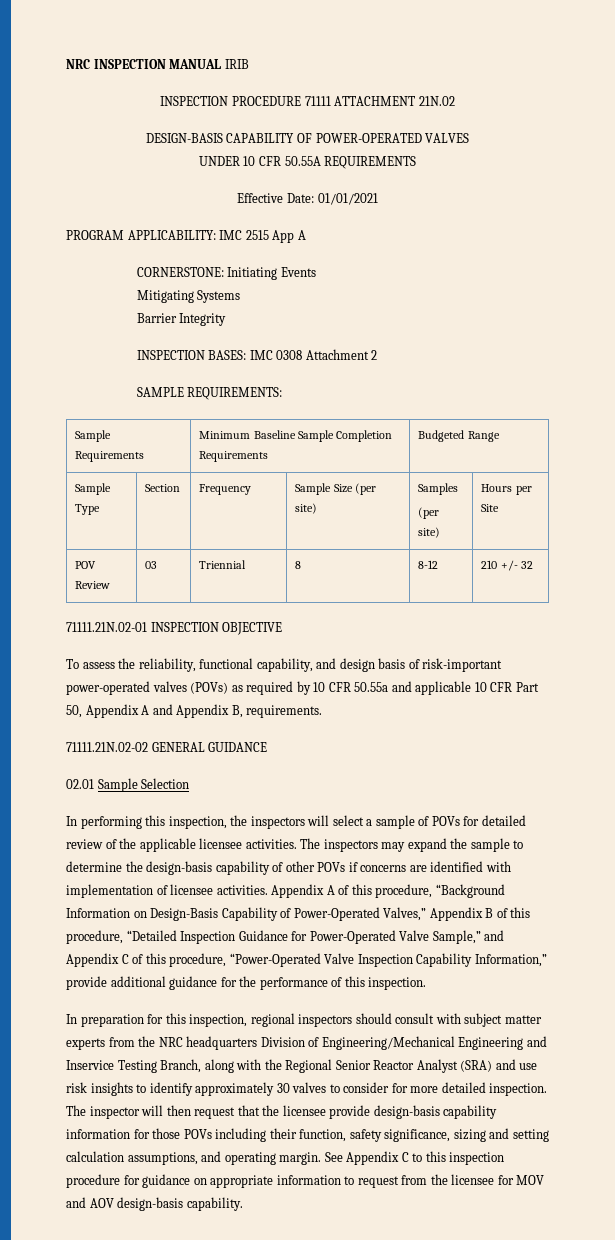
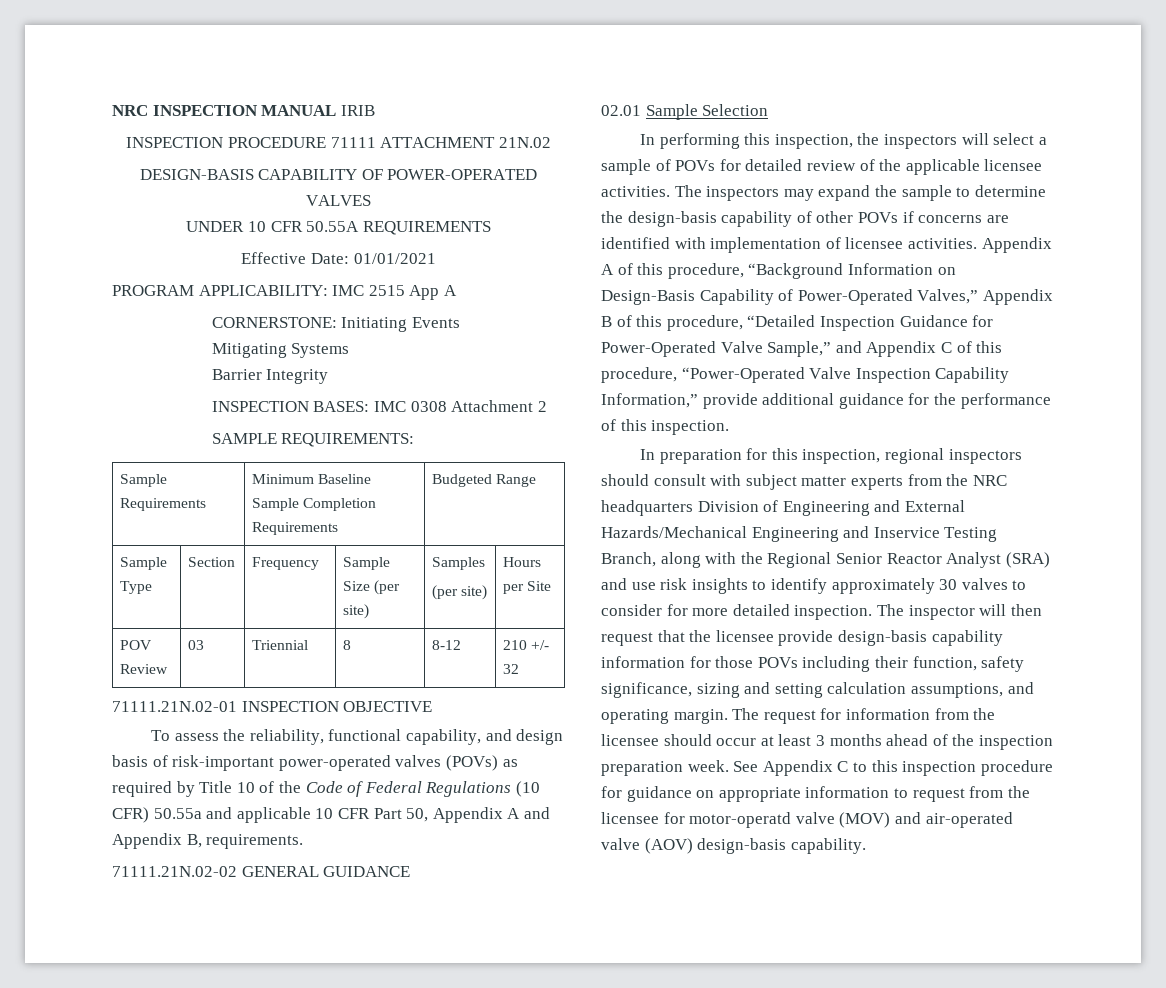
[313,682,351,692] 10 CFR -> [199,781,540,797] [112,807,149,823] Title 10 of the Code of Federal Regulations (10 CFR)
[321,1036,455,1050] Engineering/Mechanical -> [782,500,965,516] [601,526,747,538] Engineering and External Hazards/Mechanical
(322, 1158) none -> [732,708,996,724] [601,734,1053,750] [601,760,729,776] The request for information from the licensee should occur at least 3 months ahead of the inspection preparation week.
[516,1175,545,1185] [66,1197,114,1208] MOV and AOV -> [689,812,1013,828] [601,838,693,854] motor-operatd valve (MOV) and air-operated valve (AOV)

